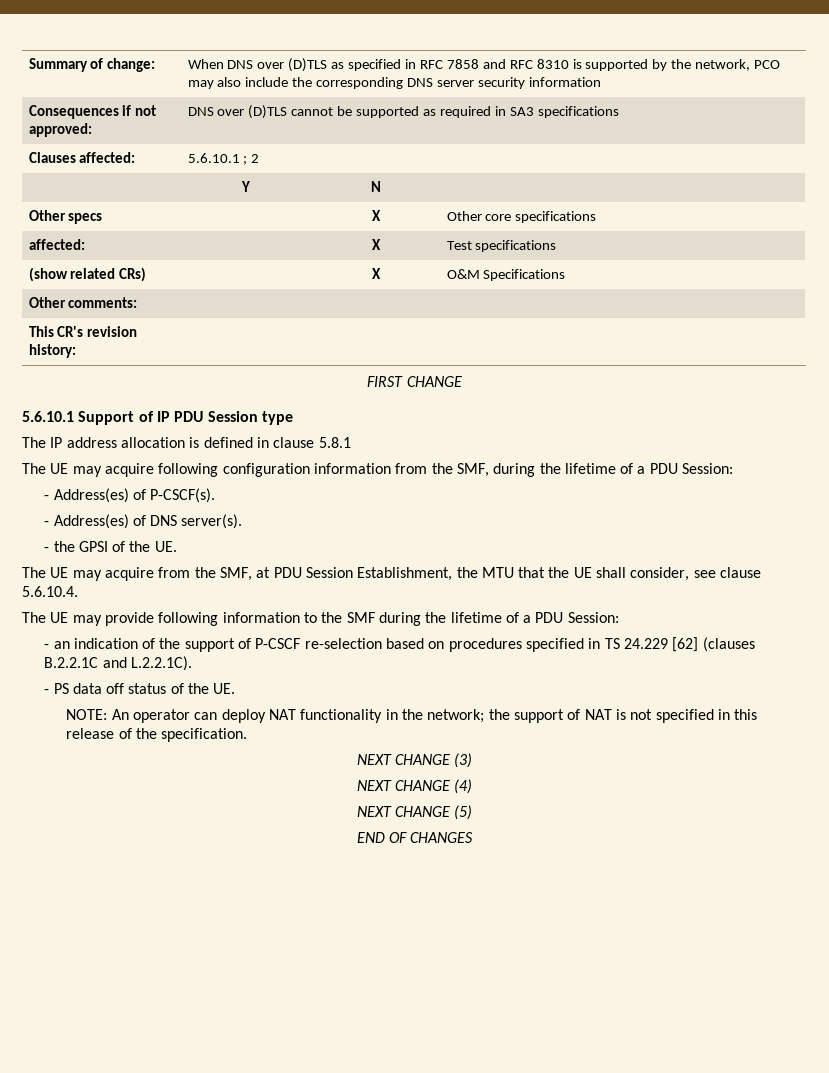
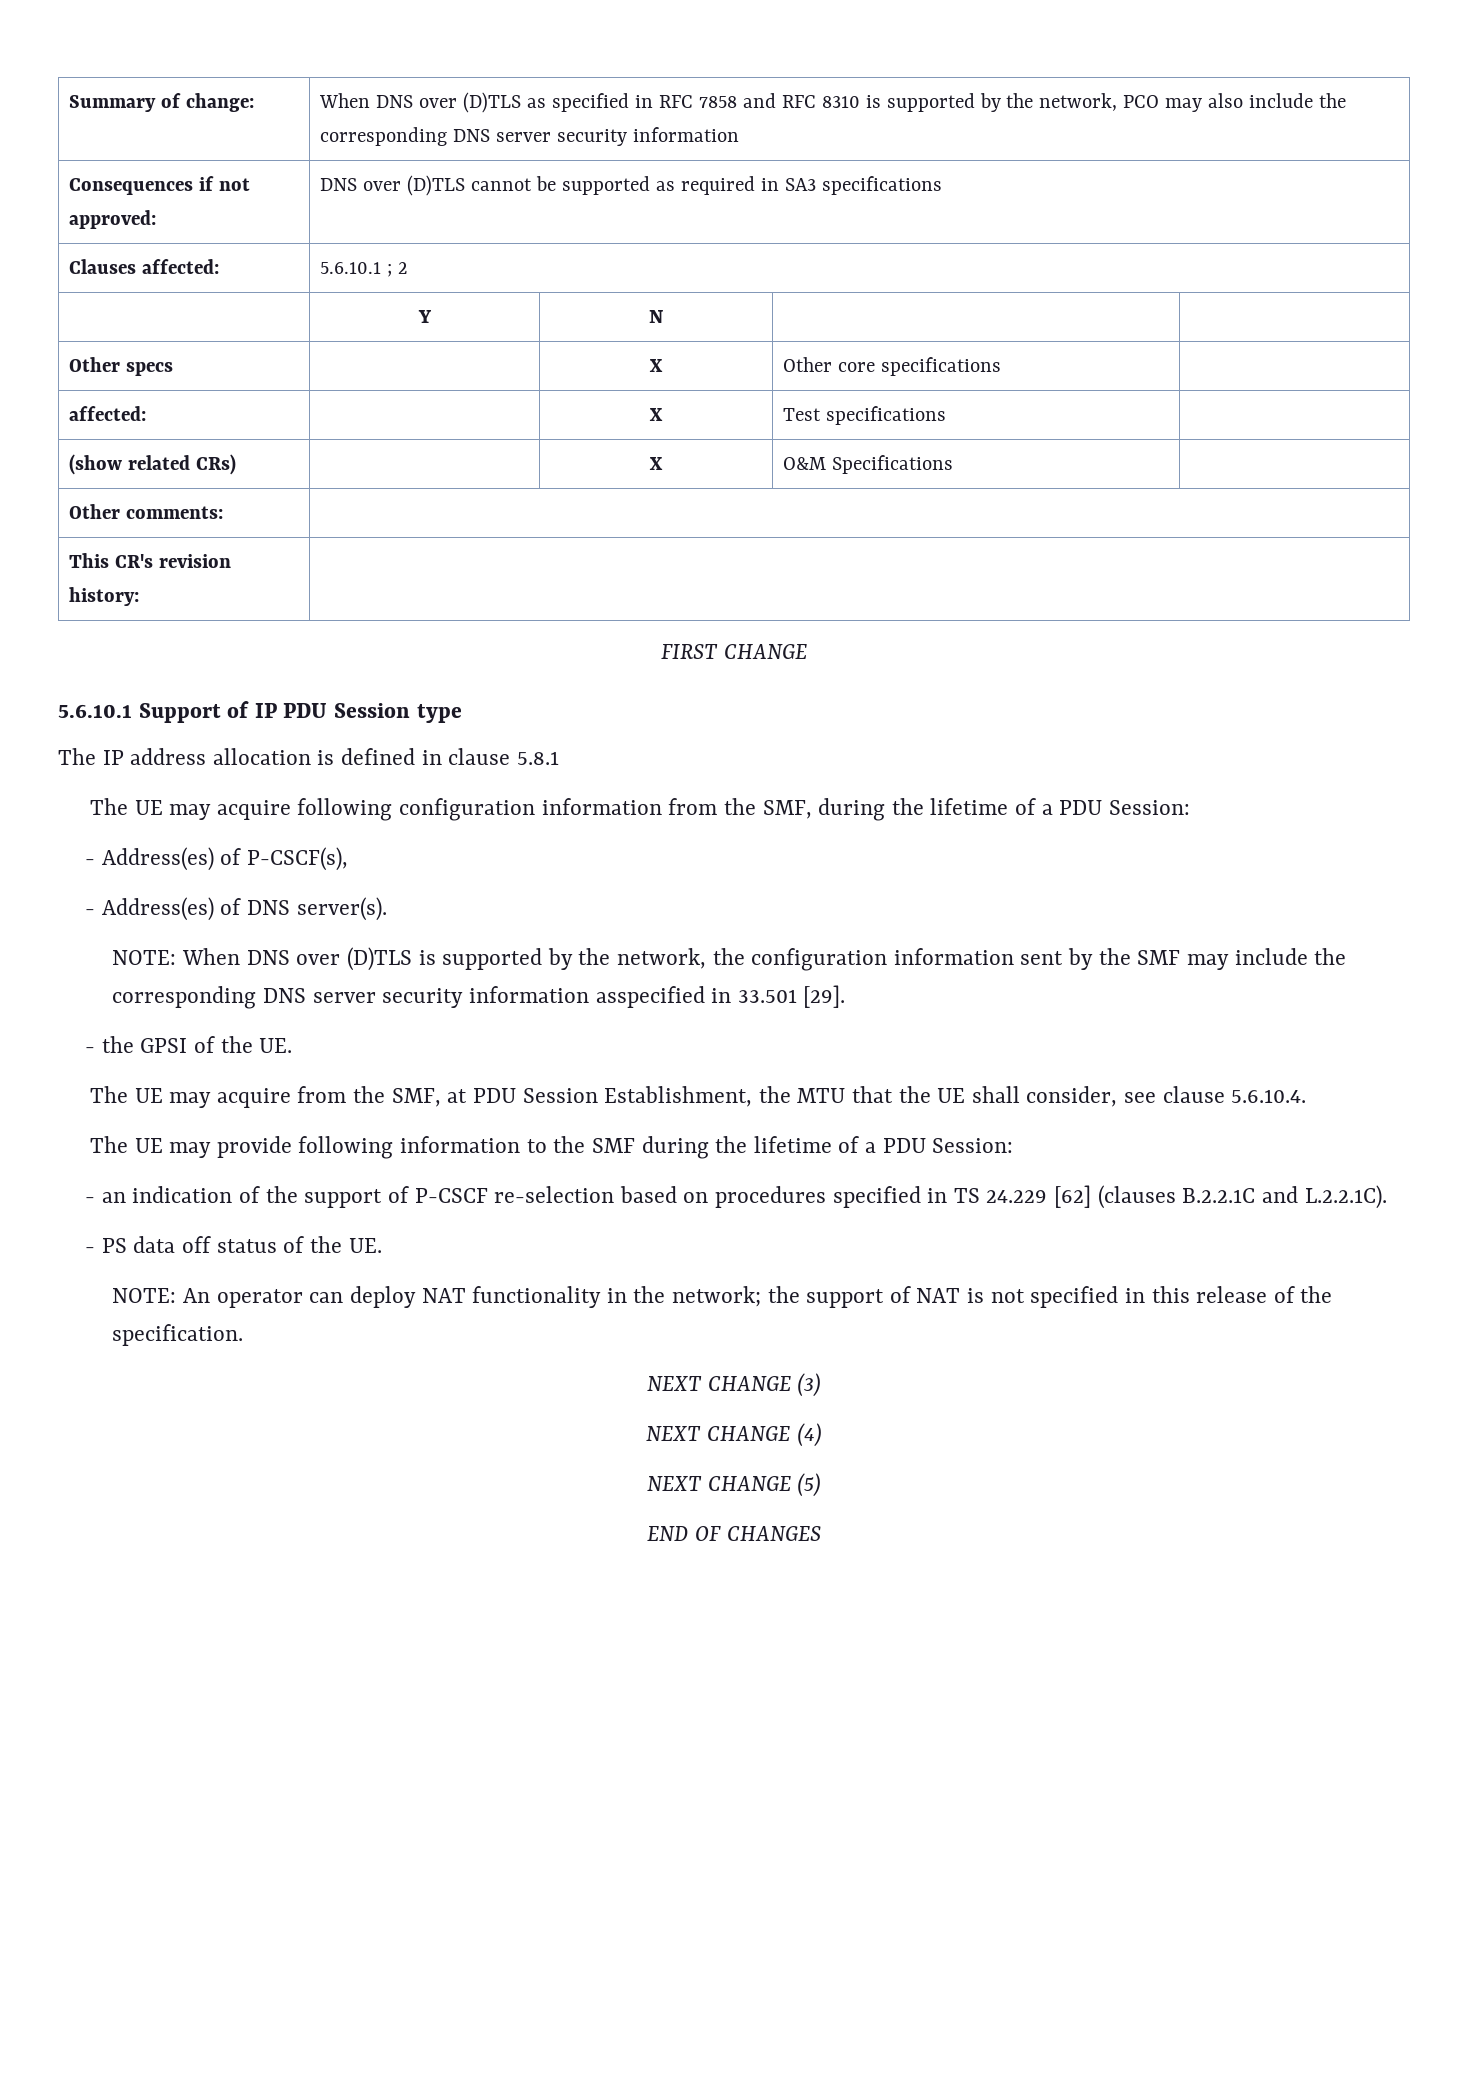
[150,488,216,503] P-CSCF(s). -> [247,847,349,871] P-CSCF(s),
(243, 521) none -> [112,947,1347,971] [112,985,846,1009] // NOTE: When DNS over (D)TLS is supported by the network, the configuration information sent by the SMF may include the corresponding DNS server security information asspecified in 33.501 [29].

